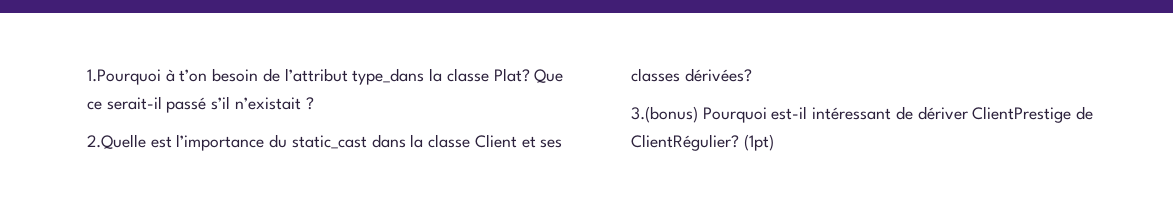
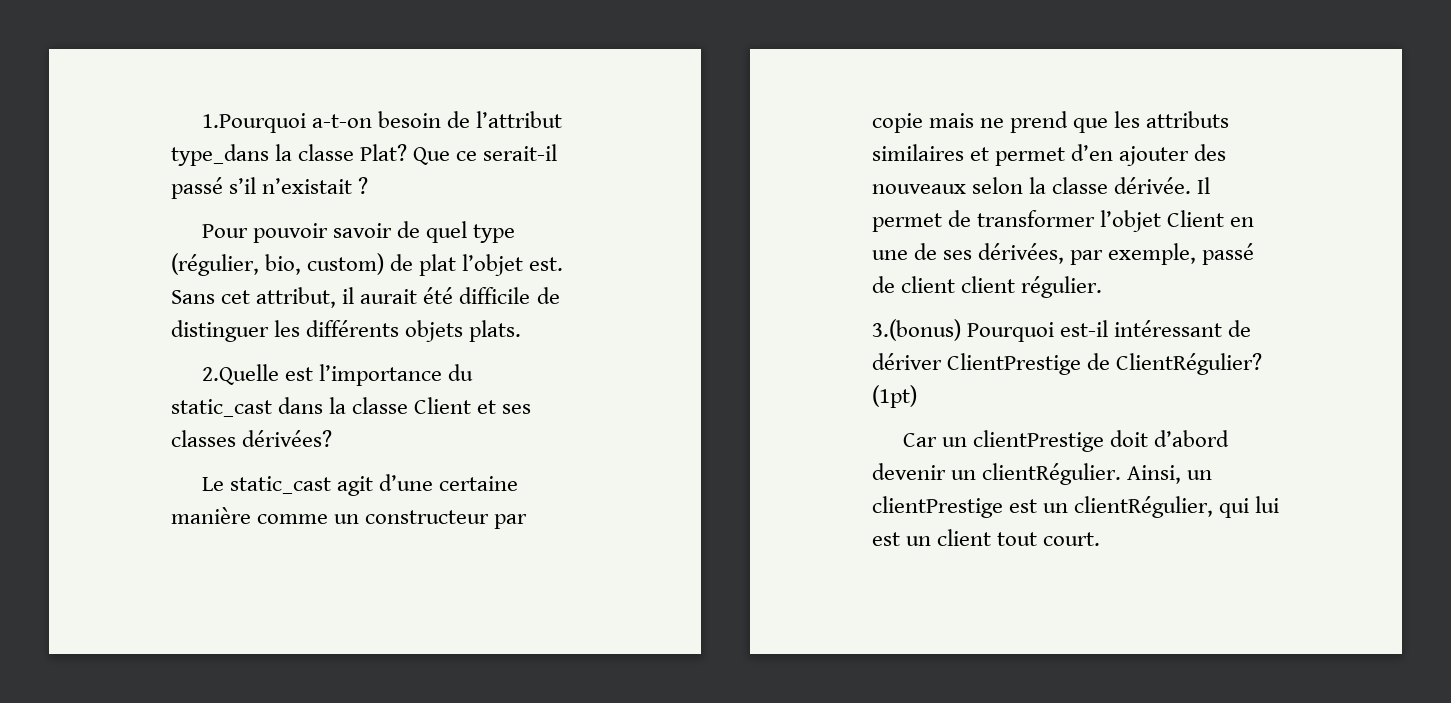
[165,69,208,82] à t’on -> [311,114,372,128] a-t-on
(314, 103) none -> [201,221,516,243] [171,253,564,276] [171,287,560,308] [171,320,522,342] // Pour pouvoir savoir de quel type (régulier, bio, custom) de plat l’objet est. Sans cet attribut, il aurait été difficile de distinguer les différents objets plats.
(752, 75) none -> [201,474,519,496] [171,507,528,529] [872,111,1230,133] [872,144,1227,166] [872,177,1211,194] [872,210,1255,232] [872,243,1255,265] [872,276,1103,298] // Le static_cast agit d’une certaine manière comme un constructeur par copie mais ne prend que les attributs similaires et permet d’en ajouter des nouveaux selon la classe dérivée. Il permet de transformer l’objet Client en une de ses dérivées, par exemple, passé de client client régulier.
(774, 142) none -> [902,430,1230,452] [872,463,1213,485] [872,496,1280,518] [872,529,1101,546] // Car un clientPrestige doit d’abord devenir un clientRégulier. Ainsi, un clientPrestige est un clientRégulier, qui lui est un client tout court.

